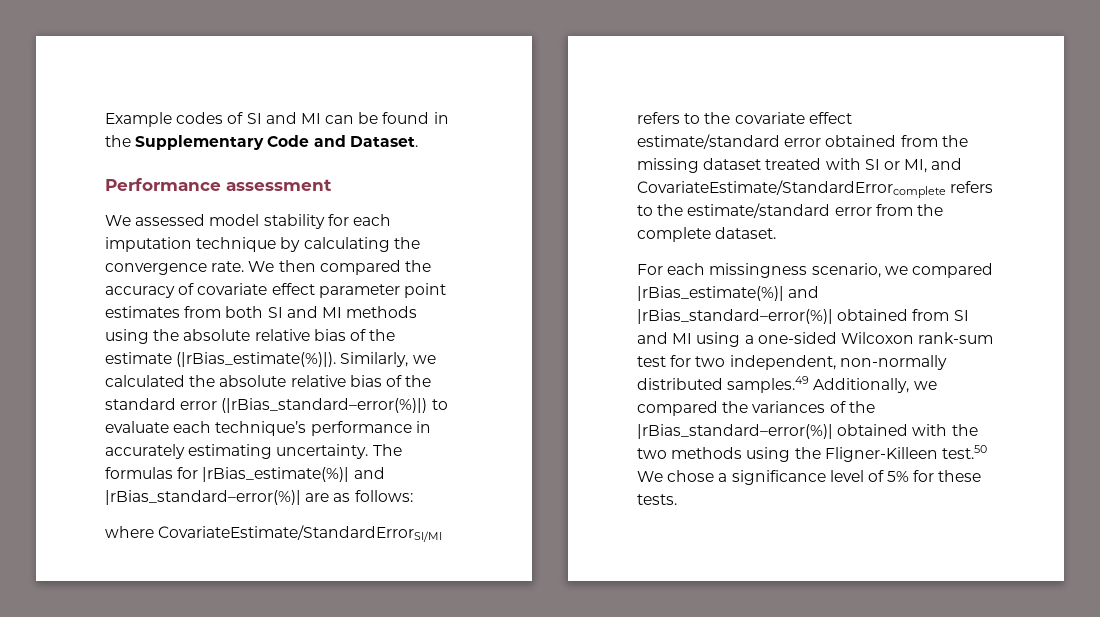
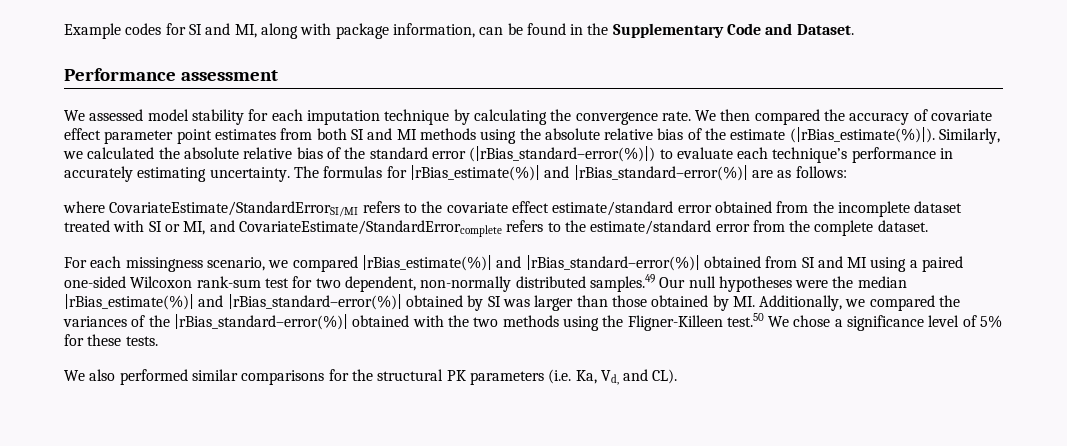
[227,112,321,124] of SI and MI -> [165,23,475,39] for SI and MI, along with package information,
[637,158,699,173] missing -> [837,201,910,217] incomplete
(754, 339) none -> [922,256,964,272] paired
[729,355,836,370] independent, -> [344,276,416,292] dependent,
(810, 384) none -> [659,276,907,292] [64,294,755,311] Our null hypotheses were the median |rBias_estimate(%)| and |rBias_standard–error(%)| obtained by SI was larger than those obtained by MI.
(677, 499) none -> [64,369,678,385] // We also performed similar comparisons for the structural PK parameters (i.e. Ka, Vd, and CL).

